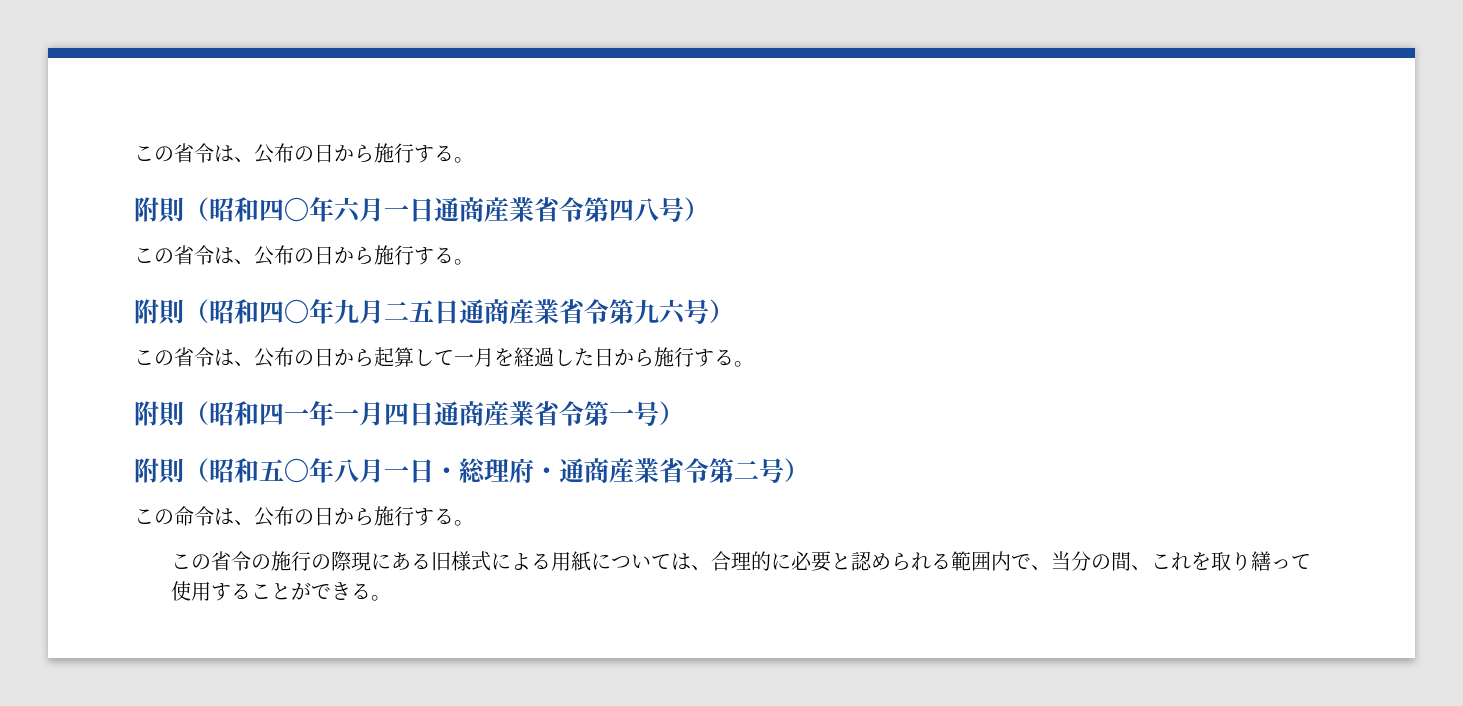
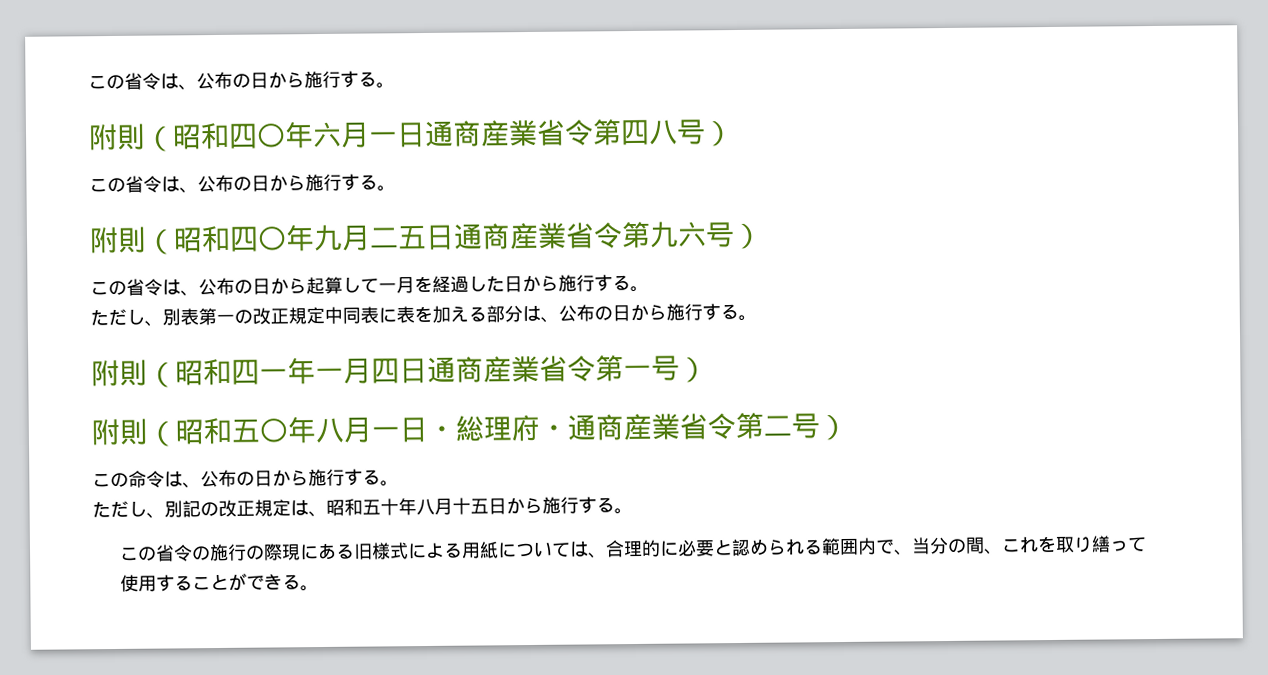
(754, 364) none -> [90,303,757,327] // ただし、別表第一の改正規定中同表に表を加える部分は、公布の日から施行する。
(474, 523) none -> [92,496,633,519] // ただし、別記の改正規定は、昭和五十年八月十五日から施行する。

